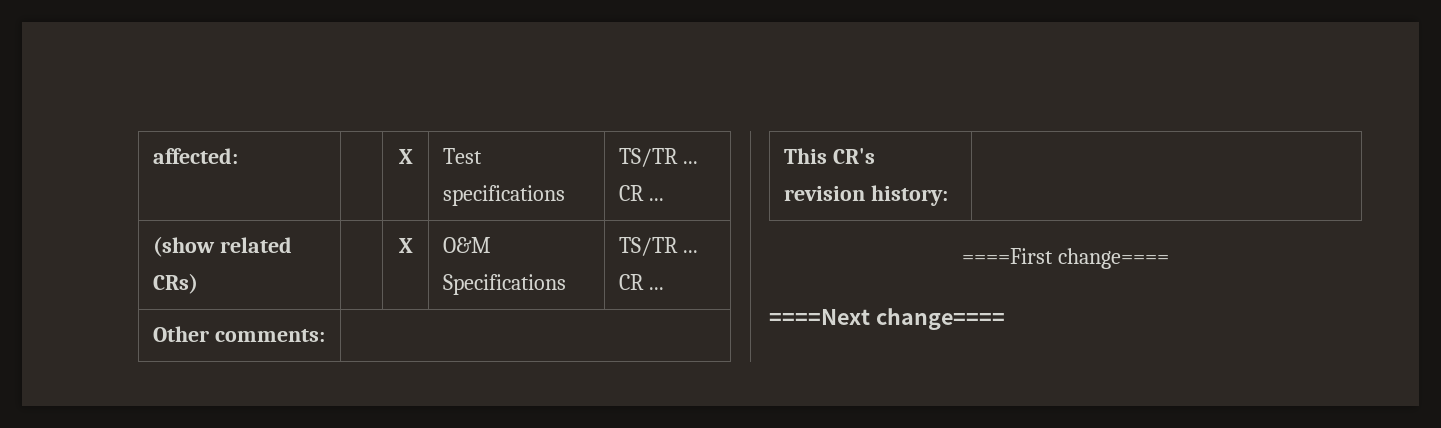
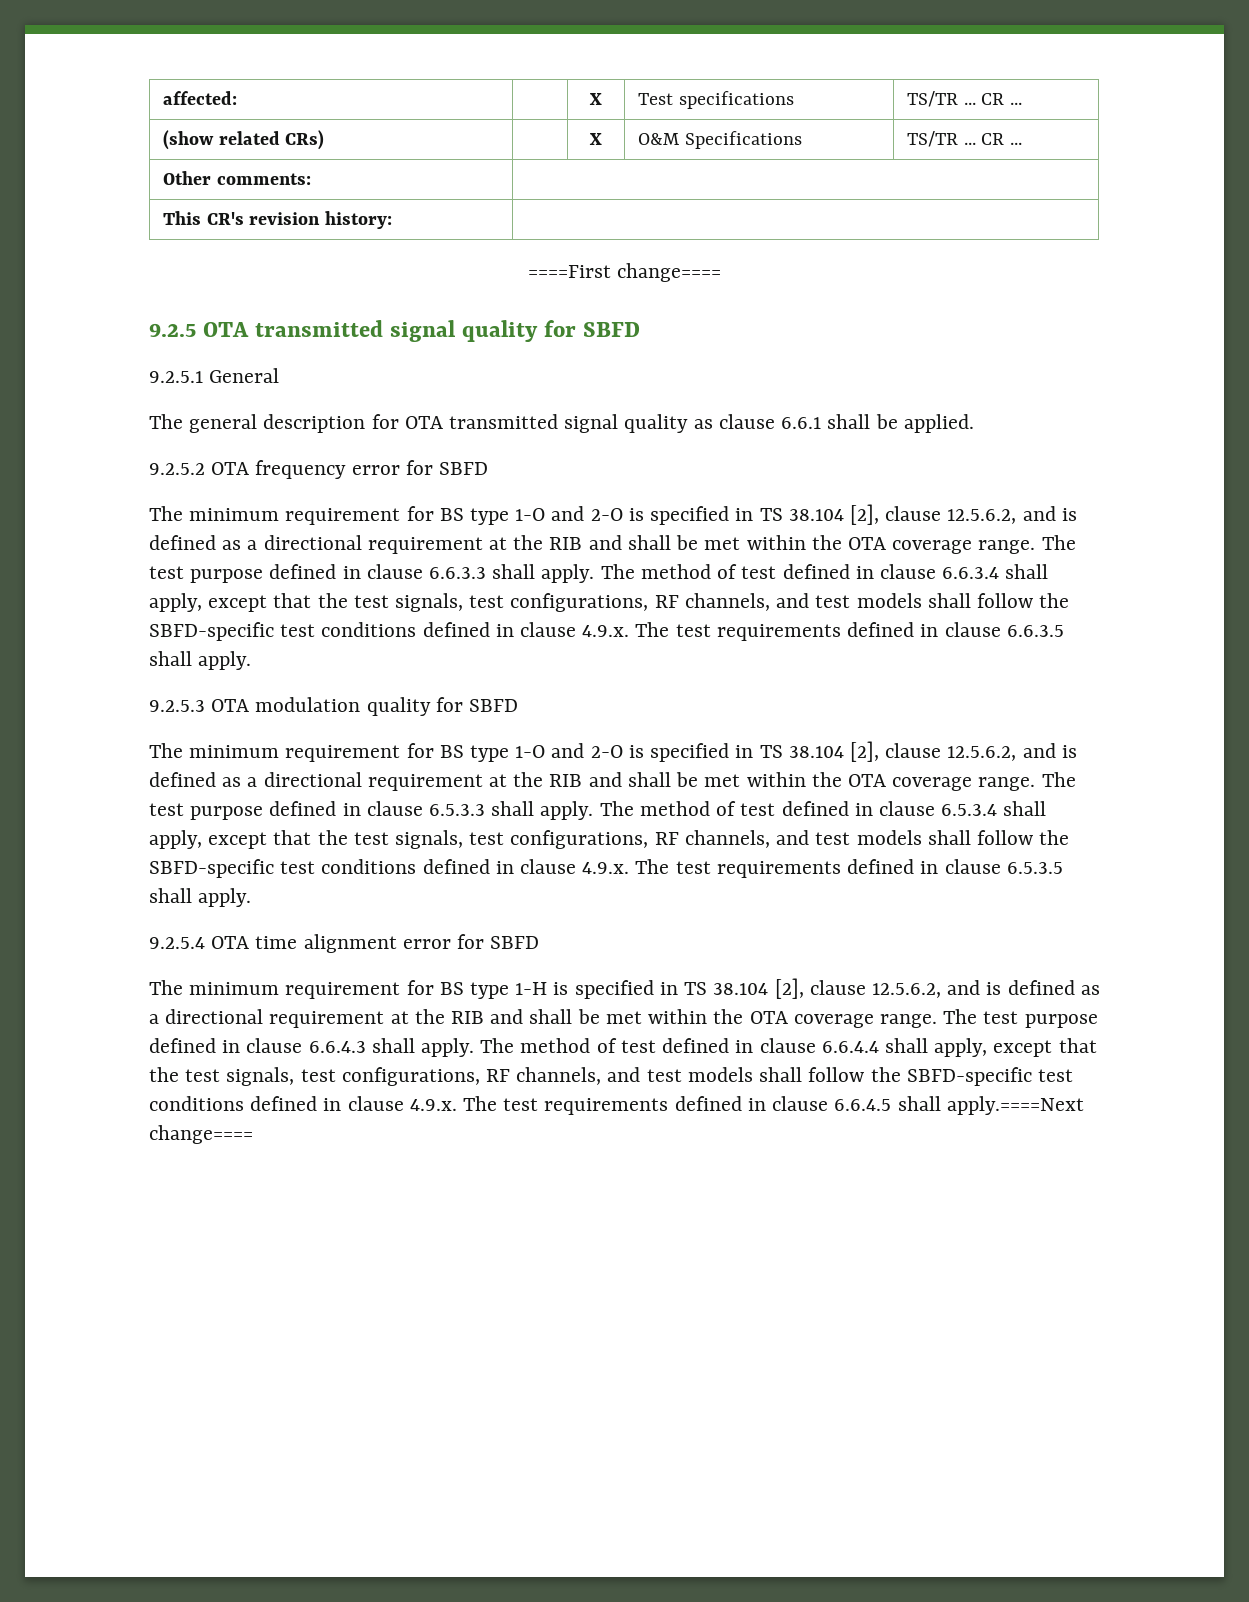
[769,309,870,325] ====Next -> [149,320,641,342] [149,368,280,383] [149,414,974,433] [149,460,489,479] [149,504,1077,525] [149,535,1076,554] [149,564,1049,583] [149,593,1070,612] [149,622,1064,641] [149,651,252,670] [149,697,519,716] [149,741,1077,762] [149,772,1076,791] [149,801,1047,820] [149,830,1070,849] [149,859,1063,878] [149,888,252,907] [149,934,540,953] [149,978,1100,999] [149,1009,1098,1028] [149,1038,1097,1057] [149,1067,1073,1086] [149,1096,1084,1115] 9.2.5 OTA transmitted signal quality for SBFD // 9.2.5.1 General // The general description for OTA transmitted signal quality as clause 6.6.1 shall be applied. // 9.2.5.2 OTA frequency error for SBFD // The minimum requirement for BS type 1-O and 2-O is specified in TS 38.104 [2], clause 12.5.6.2, and is defined as a directional requirement at the RIB and shall be met within the OTA coverage range. The test purpose defined in clause 6.6.3.3 shall apply. The method of test defined in clause 6.6.3.4 shall apply, except that the test signals, test configurations, RF channels, and test models shall follow the SBFD-specific test conditions defined in clause 4.9.x. The test requirements defined in clause 6.6.3.5 shall apply. // 9.2.5.3 OTA modulation quality for SBFD // The minimum requirement for BS type 1-O and 2-O is specified in TS 38.104 [2], clause 12.5.6.2, and is defined as a directional requirement at the RIB and shall be met within the OTA coverage range. The test purpose defined in clause 6.5.3.3 shall apply. The method of test defined in clause 6.5.3.4 shall apply, except that the test signals, test configurations, RF channels, and test models shall follow the SBFD-specific test conditions defined in clause 4.9.x. The test requirements defined in clause 6.5.3.5 shall apply. // 9.2.5.4 OTA time alignment error for SBFD // The minimum requirement for BS type 1-H is specified in TS 38.104 [2], clause 12.5.6.2, and is defined as a directional requirement at the RIB and shall be met within the OTA coverage range. The test purpose defined in clause 6.6.4.3 shall apply. The method of test defined in clause 6.6.4.4 shall apply, except that the test signals, test configurations, RF channels, and test models shall follow the SBFD-specific test conditions defined in clause 4.9.x. The test requirements defined in clause 6.6.4.5 shall apply.====Next

